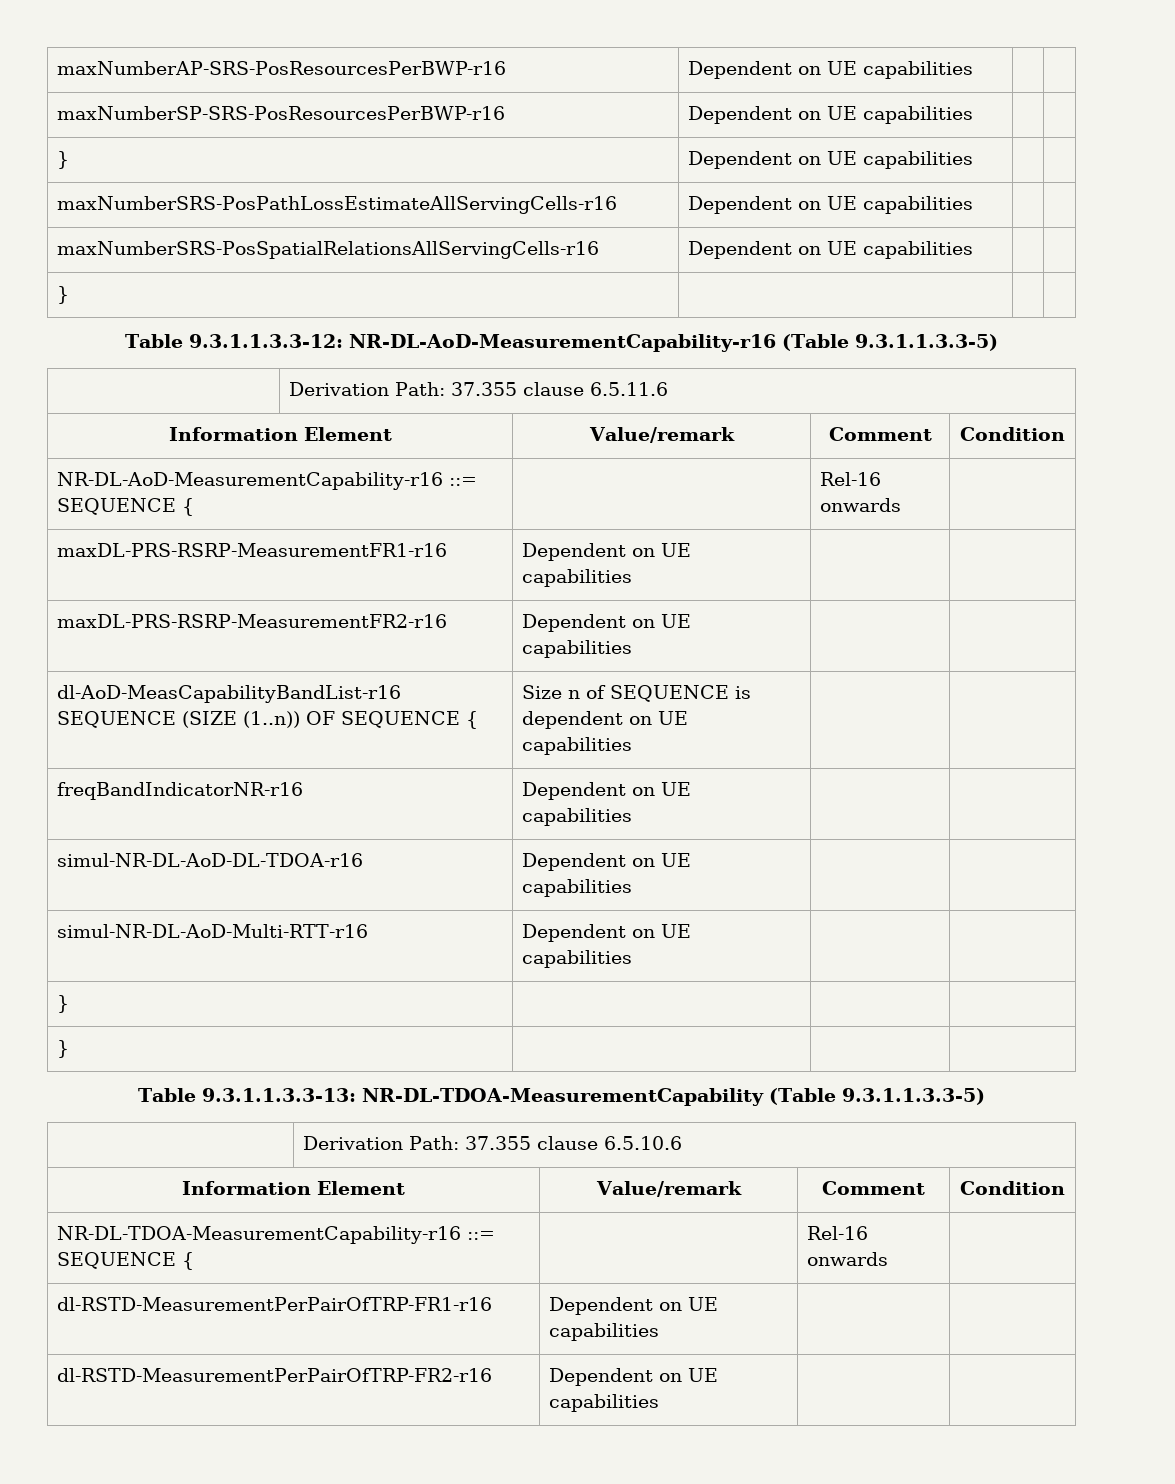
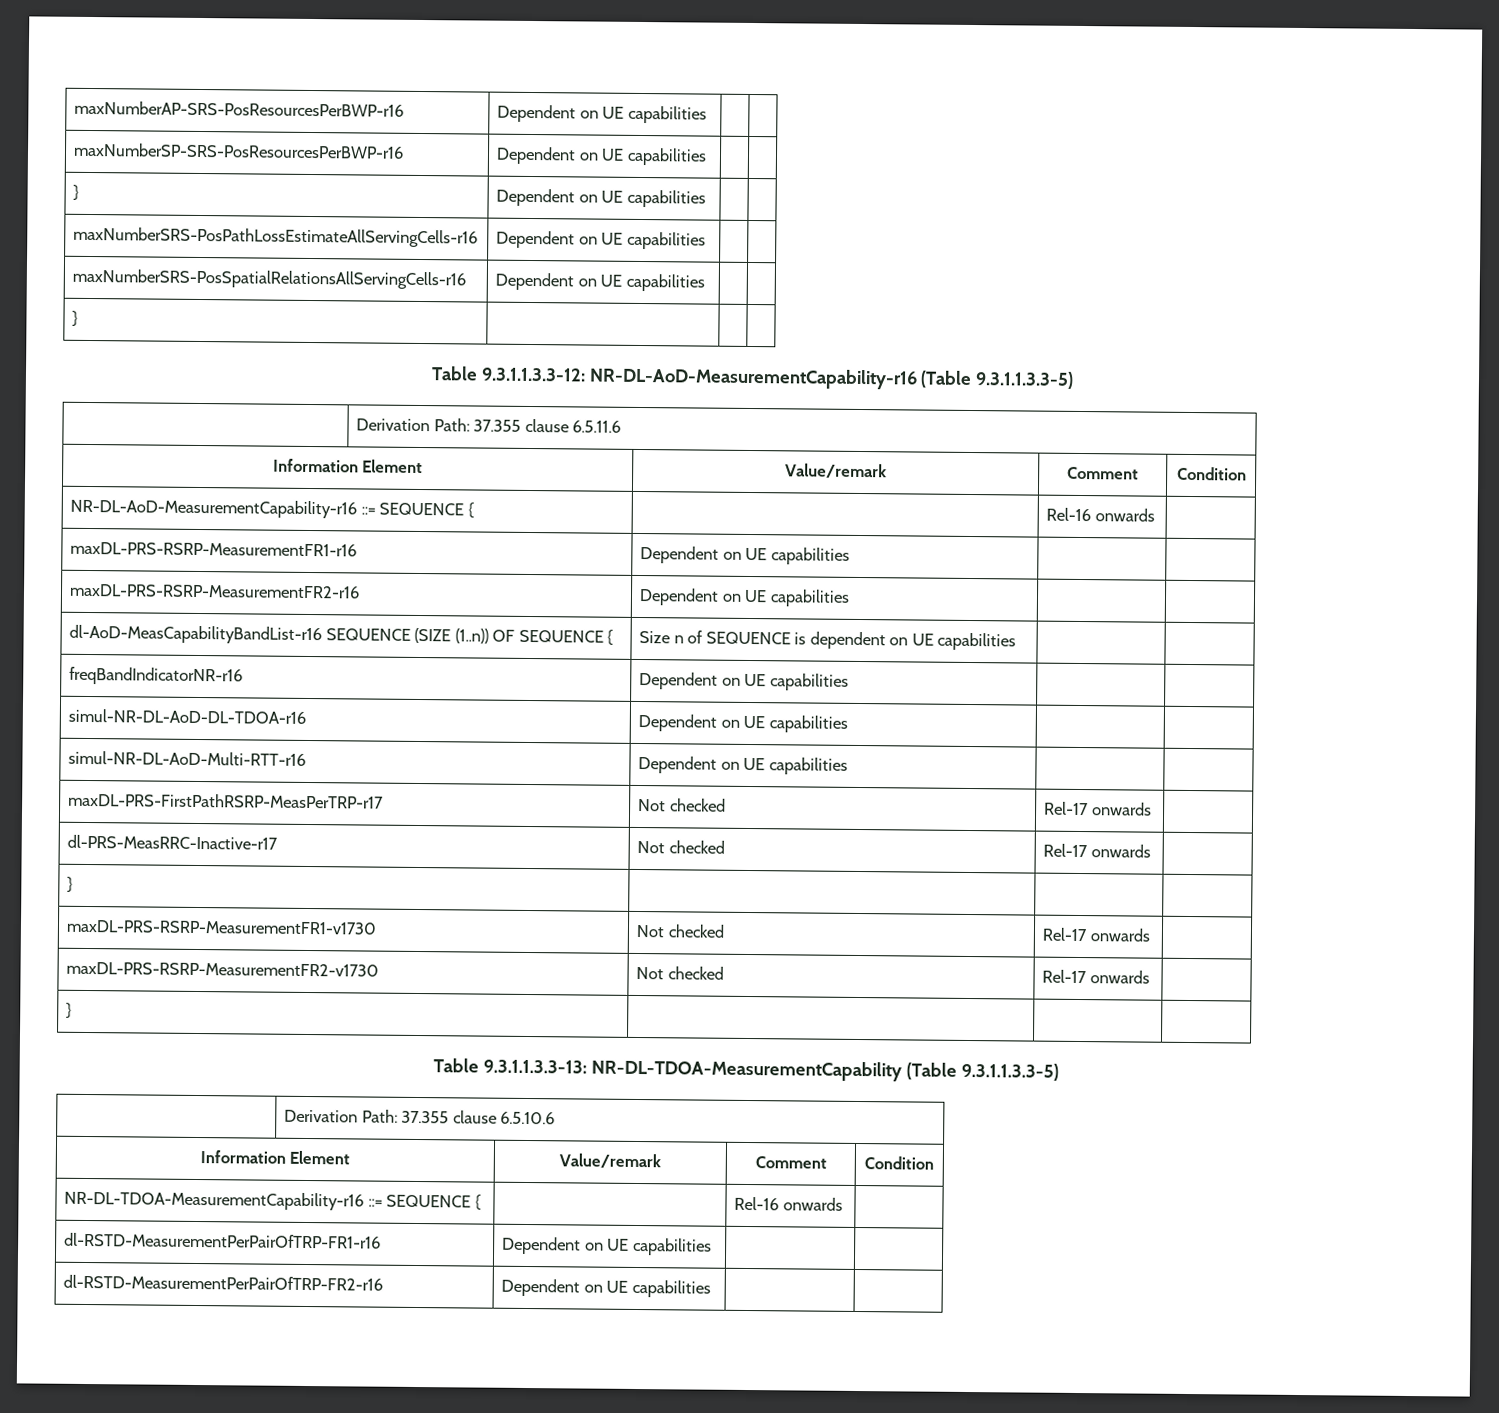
[56,995,69,1013] } | | -> [68,792,385,809] [638,798,726,812] [1044,801,1152,816] [67,834,279,850] [637,840,725,854] [1043,843,1151,858] [67,876,74,893] [66,919,378,935] [636,924,725,938] [1042,927,1151,942] [66,961,380,977] [636,966,724,980] [1042,969,1150,984] maxDL-PRS-FirstPathRSRP-MeasPerTRP-r17 | Not checked | Rel-17 onwards | // dl-PRS-MeasRRC-Inactive-r17 | Not checked | Rel-17 onwards | // } | | | // maxDL-PRS-RSRP-MeasurementFR1-v1730 | Not checked | Rel-17 onwards | // maxDL-PRS-RSRP-MeasurementFR2-v1730 | Not checked | Rel-17 onwards

